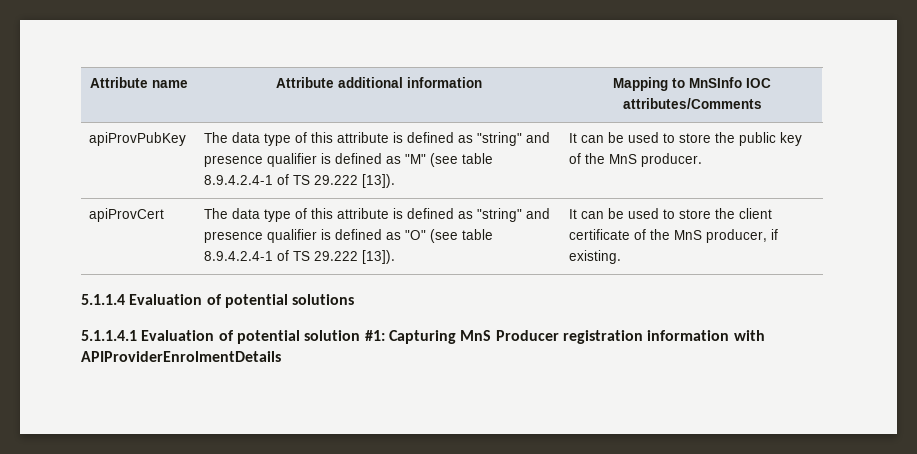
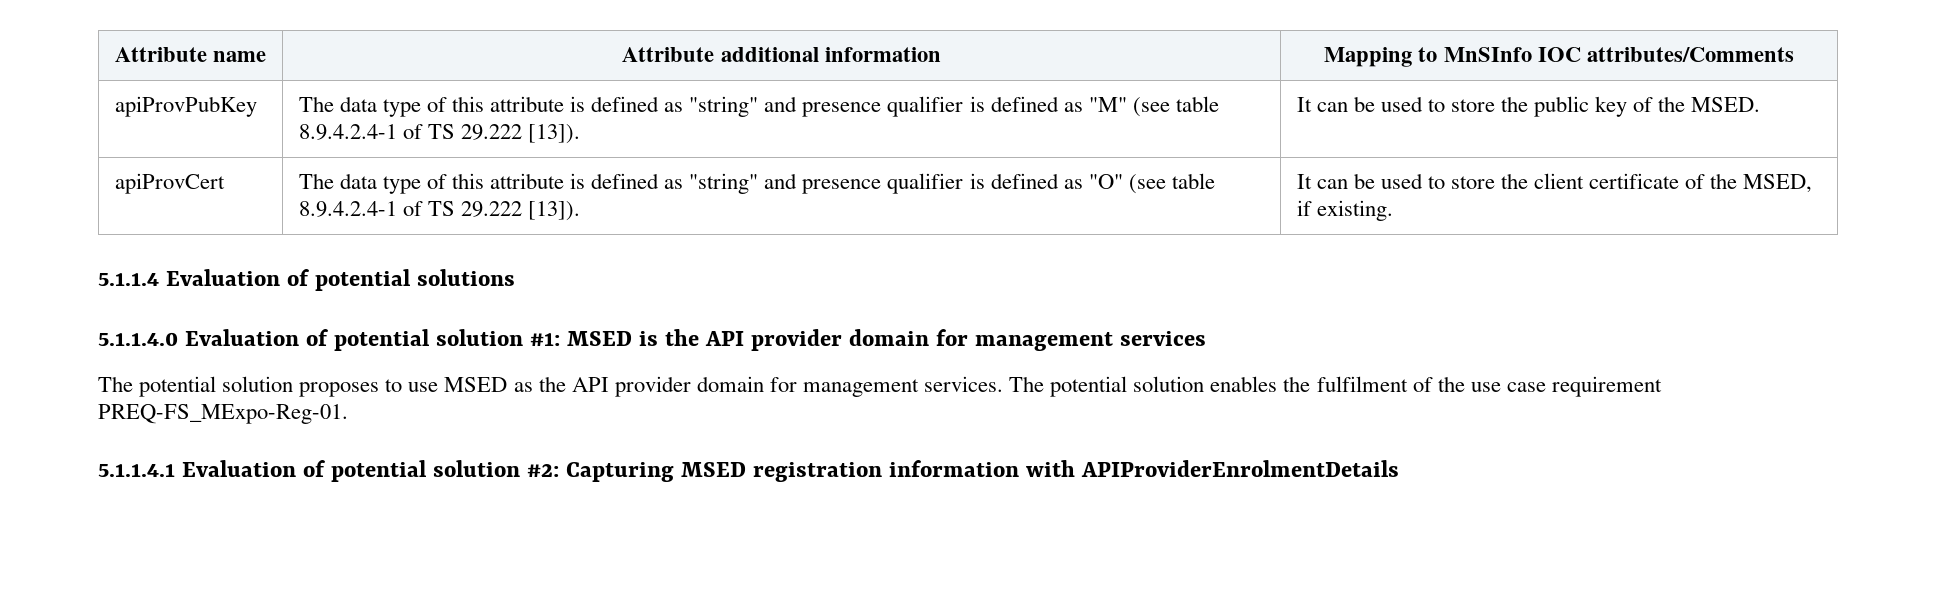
[609,153,703,167] MnS producer. -> [1691,97,1761,112] MSED.
[674,229,768,243] MnS producer, -> [1743,174,1813,193] MSED,
(355, 299) none -> [98,329,1207,351] [98,376,1662,397] [98,404,348,424] // 5.1.1.4.0 Evaluation of potential solution #1: MSED is the API provider domain for management services // The potential solution proposes to use MSED as the API provider domain for management services. The potential solution enables the fulfilment of the use case requirement PREQ-FS_MExpo-Reg-01.
[364,330,559,344] #1: Capturing MnS Producer -> [527,462,747,482] #2: Capturing MSED

